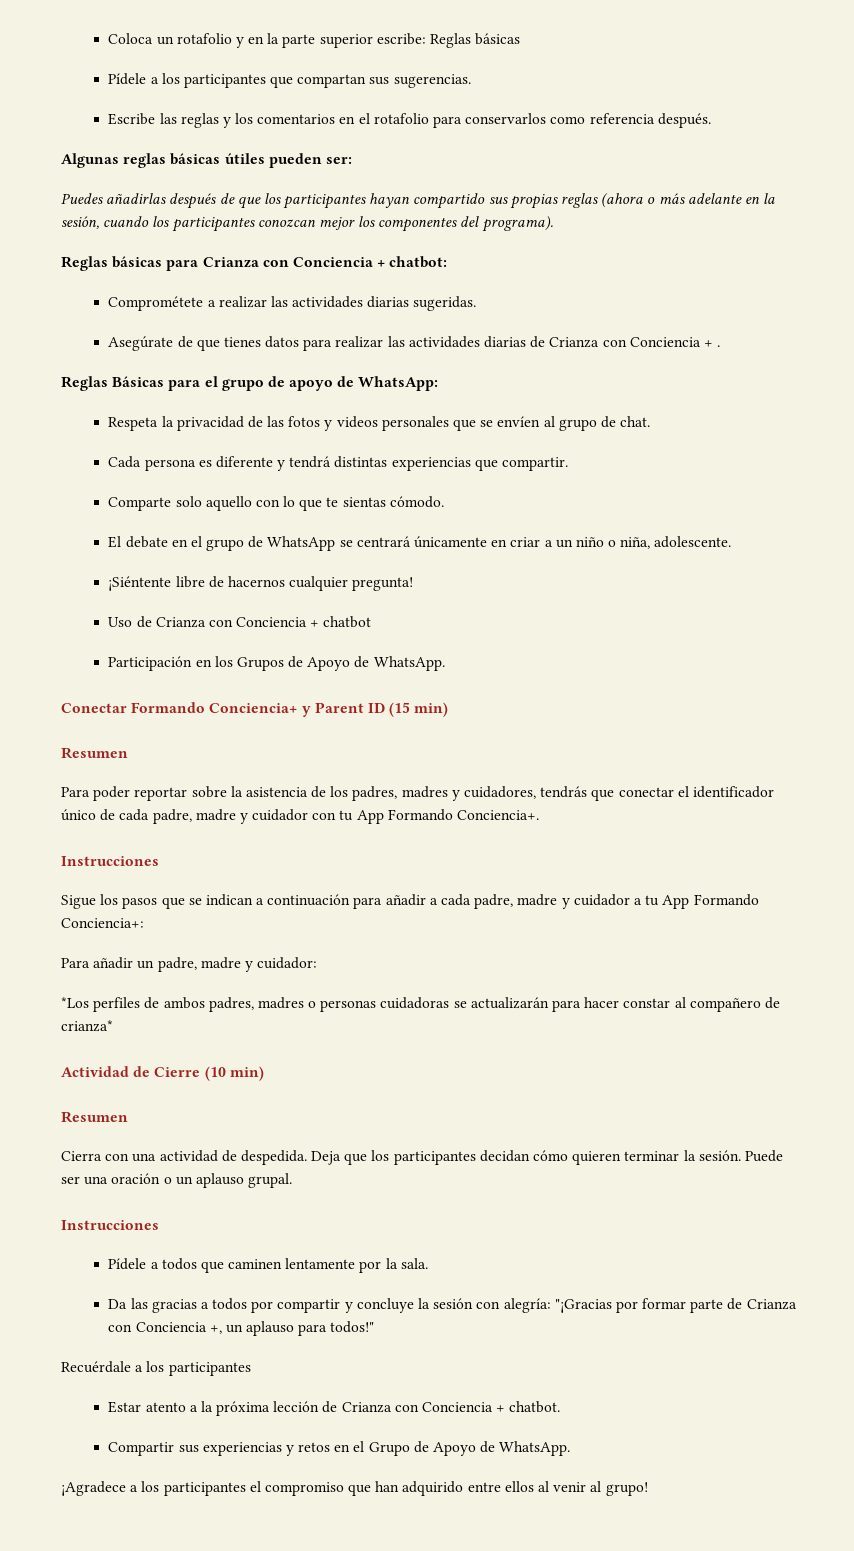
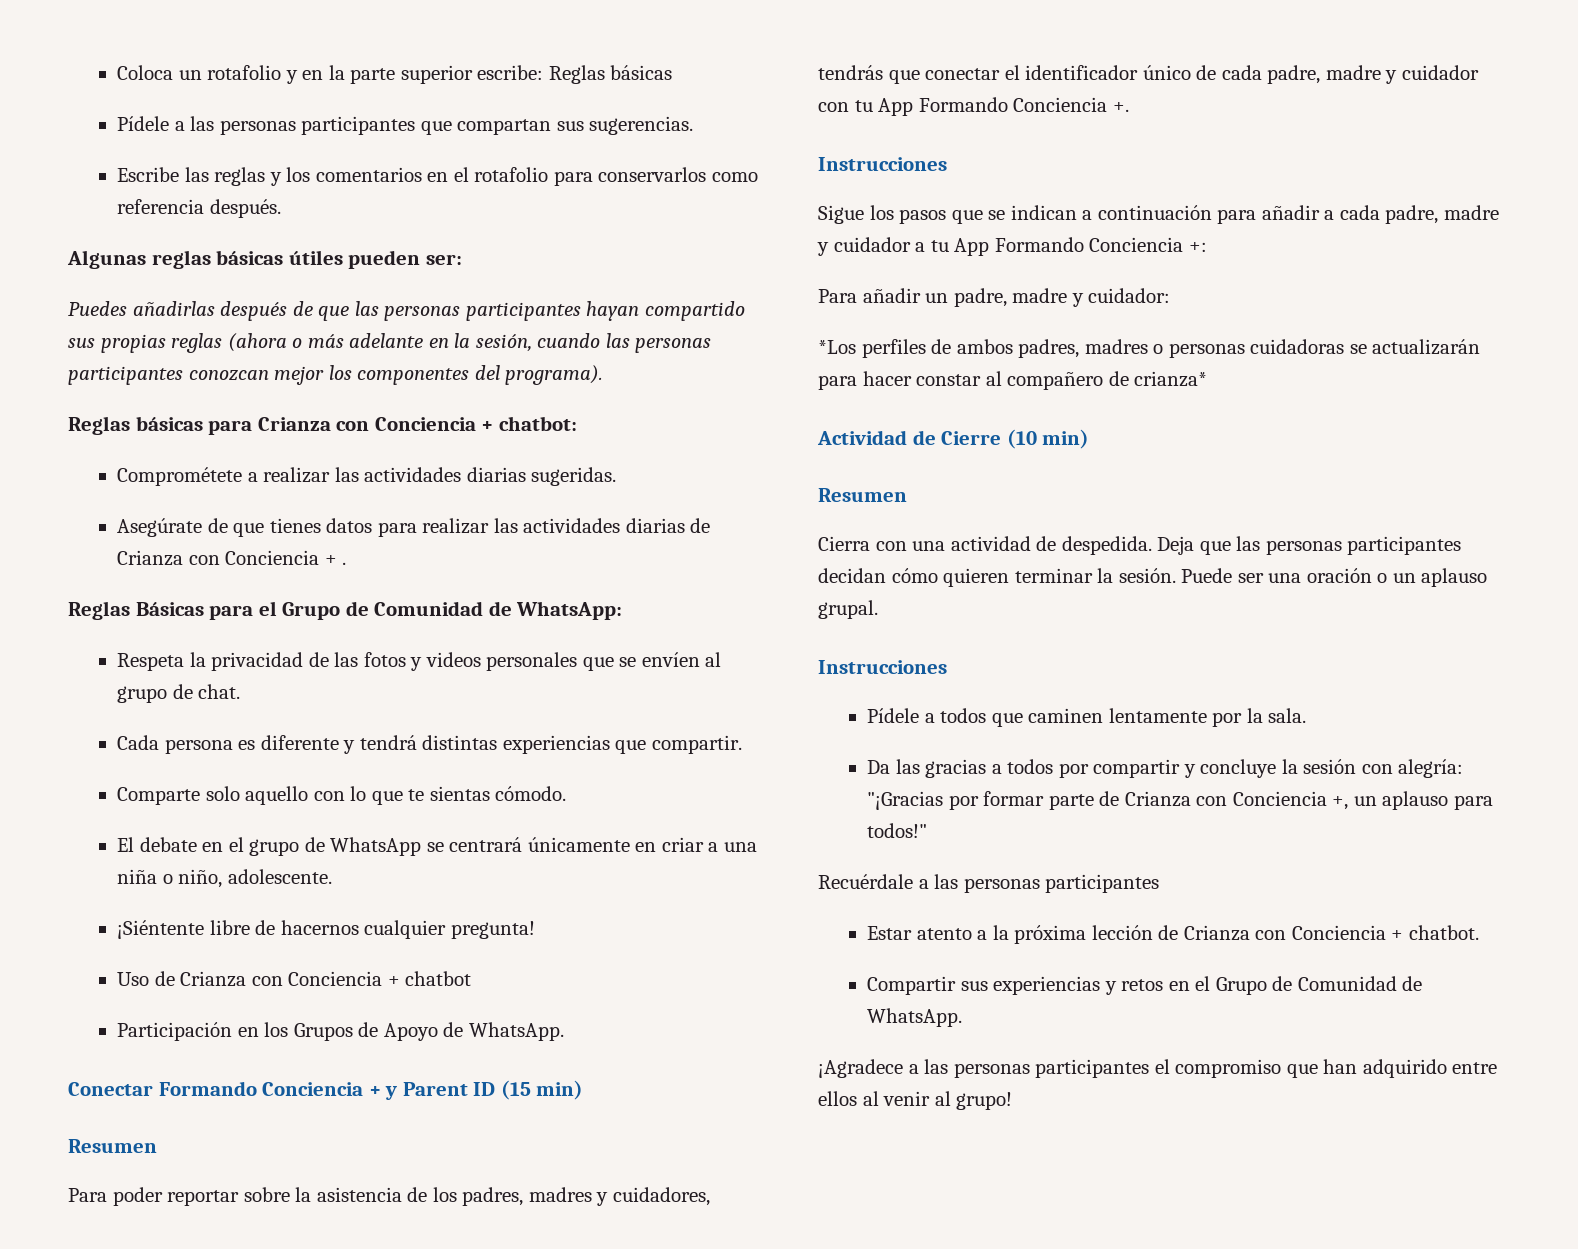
[161,73,180,84] los -> [190,116,296,135] las personas
[263,193,281,204] los -> [354,301,461,321] las personas
[152,216,170,227] los -> [605,333,712,353] las personas
[221,376,334,391] grupo de apoyo -> [282,601,484,620] Grupo de Comunidad
[555,537,651,549] un niño o niña, -> [723,842,757,852] [116,869,223,888] una niña o niño,
[209,703,298,713] Conciencia+ -> [262,1082,381,1096] Conciencia +
[457,810,540,820] Conciencia+. -> [1013,97,1129,112] Conciencia +.
[61,918,144,928] Conciencia+: -> [1089,237,1207,252] Conciencia +:
[371,1150,390,1161] los -> [1236,536,1342,555] las personas
[146,1361,165,1372] los -> [934,874,1040,893] las personas
[432,1442,476,1456] Apoyo -> [1297,976,1397,991] Comunidad
[141,1481,160,1492] los -> [924,1059,1030,1078] las personas

